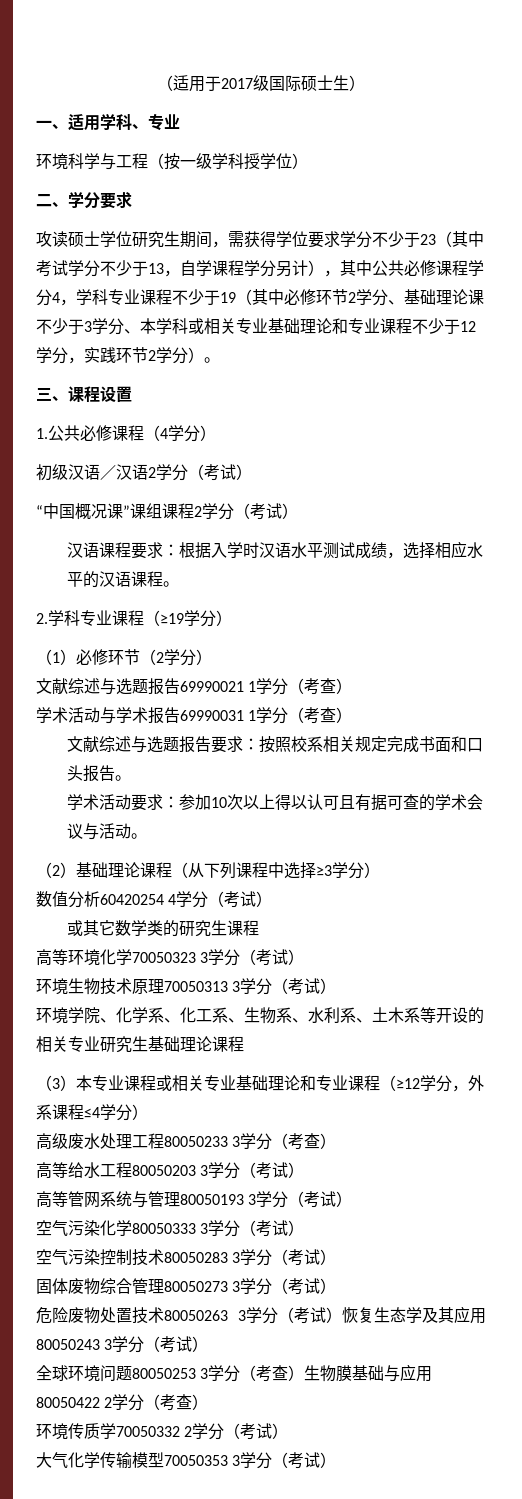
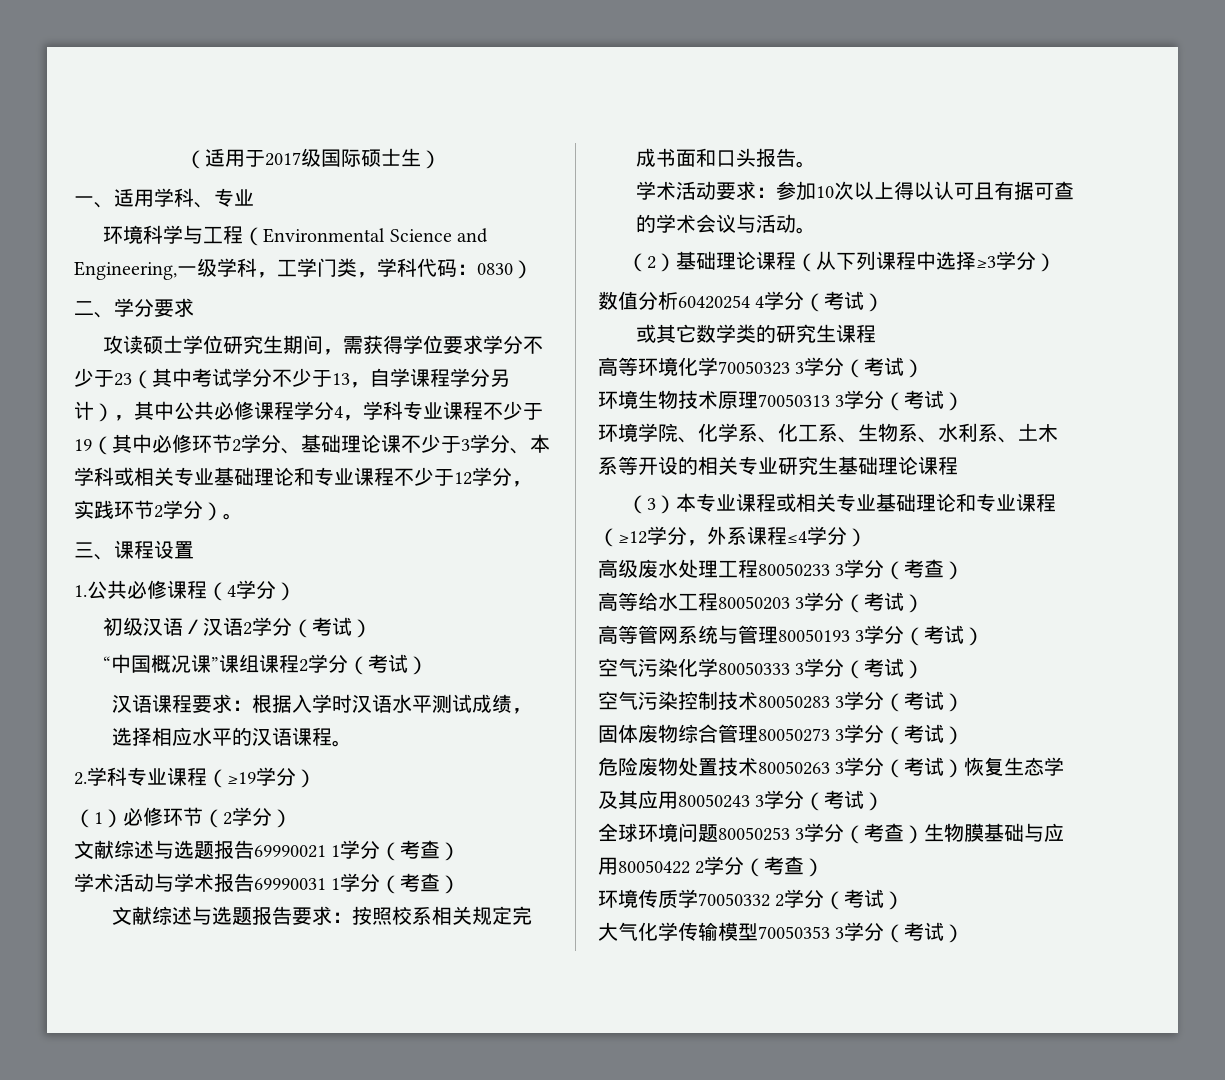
[164,153,292,170] 按一级学科授学位 -> [263,228,488,243] [74,258,513,280] Environmental Science and Engineering,一级学科，工学门类，学科代码：0830

